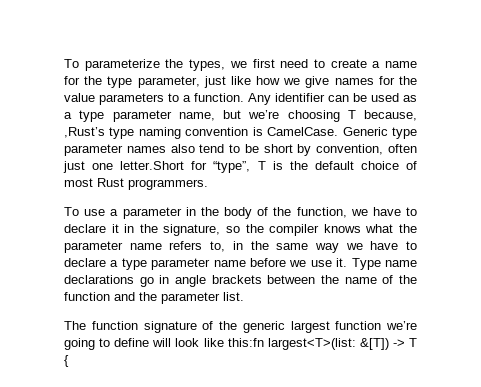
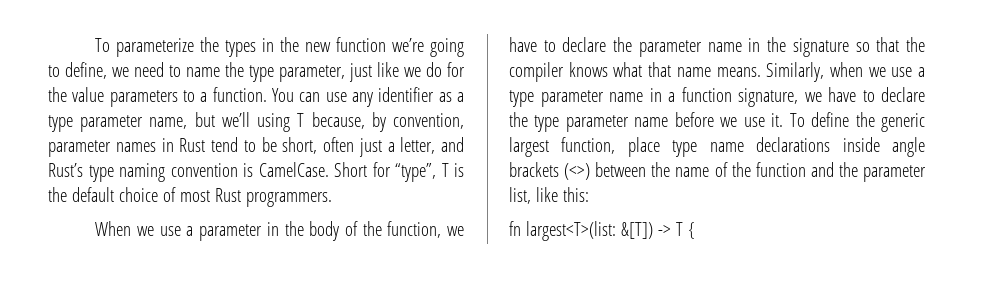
[189,59,417,71] [64,76,80,85] types, we first need to create a name for -> [225,37,465,57] [48,62,220,79] types in the new function we’re going to define, we need to name
[256,76,374,88] how we give names -> [404,62,442,77] we do
[248,93,399,105] Any identifier can be used -> [272,87,435,107] You can use any identifier
[248,110,417,122] [64,127,105,138] we’re choosing T because, ,Rust’s -> [221,112,465,132] [48,137,464,157] [48,163,83,177] we’ll using T because, by convention, parameter names in Rust tend to be short, often just a letter, and Rust’s
[342,127,417,139] [64,144,417,156] [63,161,185,173] Generic type parameter names also tend to be short by convention, often just one letter.Short -> [334,162,367,177] Short
[64,207,79,216] To -> [95,221,155,236] When we
[111,224,417,236] [64,241,417,253] [64,258,119,267] it in the signature, so the compiler knows what the parameter name refers to, in the same way we have to declare a -> [613,37,925,57] [509,62,925,82] [509,87,925,107] [509,112,528,127] the parameter name in the signature so that the compiler knows what that name means. Similarly, when we use a type parameter name in a function signature, we have to declare the
[351,258,417,270] [64,275,170,287] Type name declarations go in -> [789,112,926,132] [509,137,880,157] To define the generic largest function, place type name declarations inside
(262, 279) none -> [564,163,591,180] (<>)
[223,292,244,301] [64,321,417,333] [64,338,264,350] list. // The function signature of the generic largest function we’re going to define will look like this:fn -> [509,187,589,204] [509,221,521,236] list, like this: // fn

